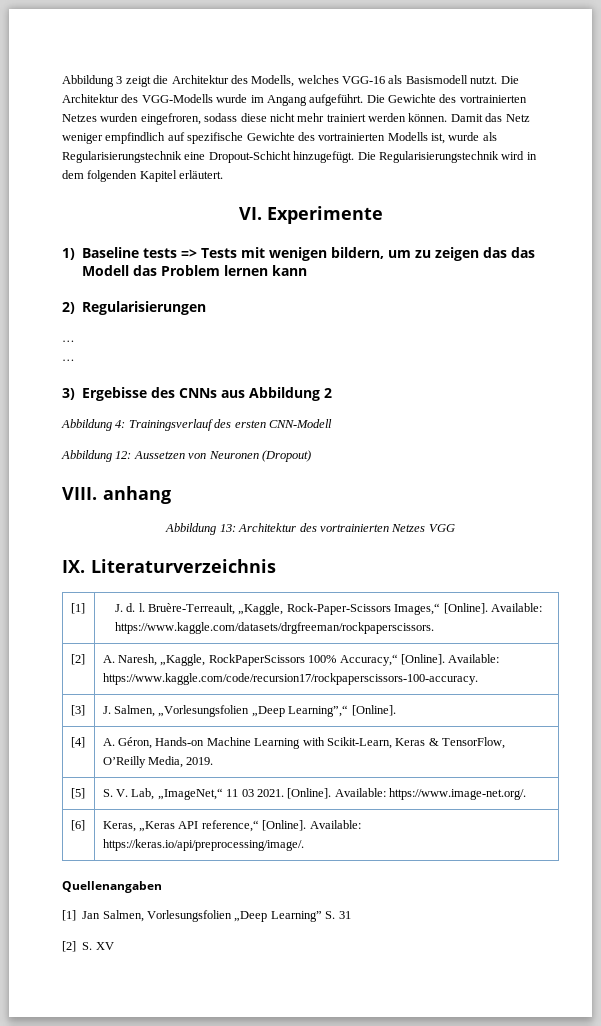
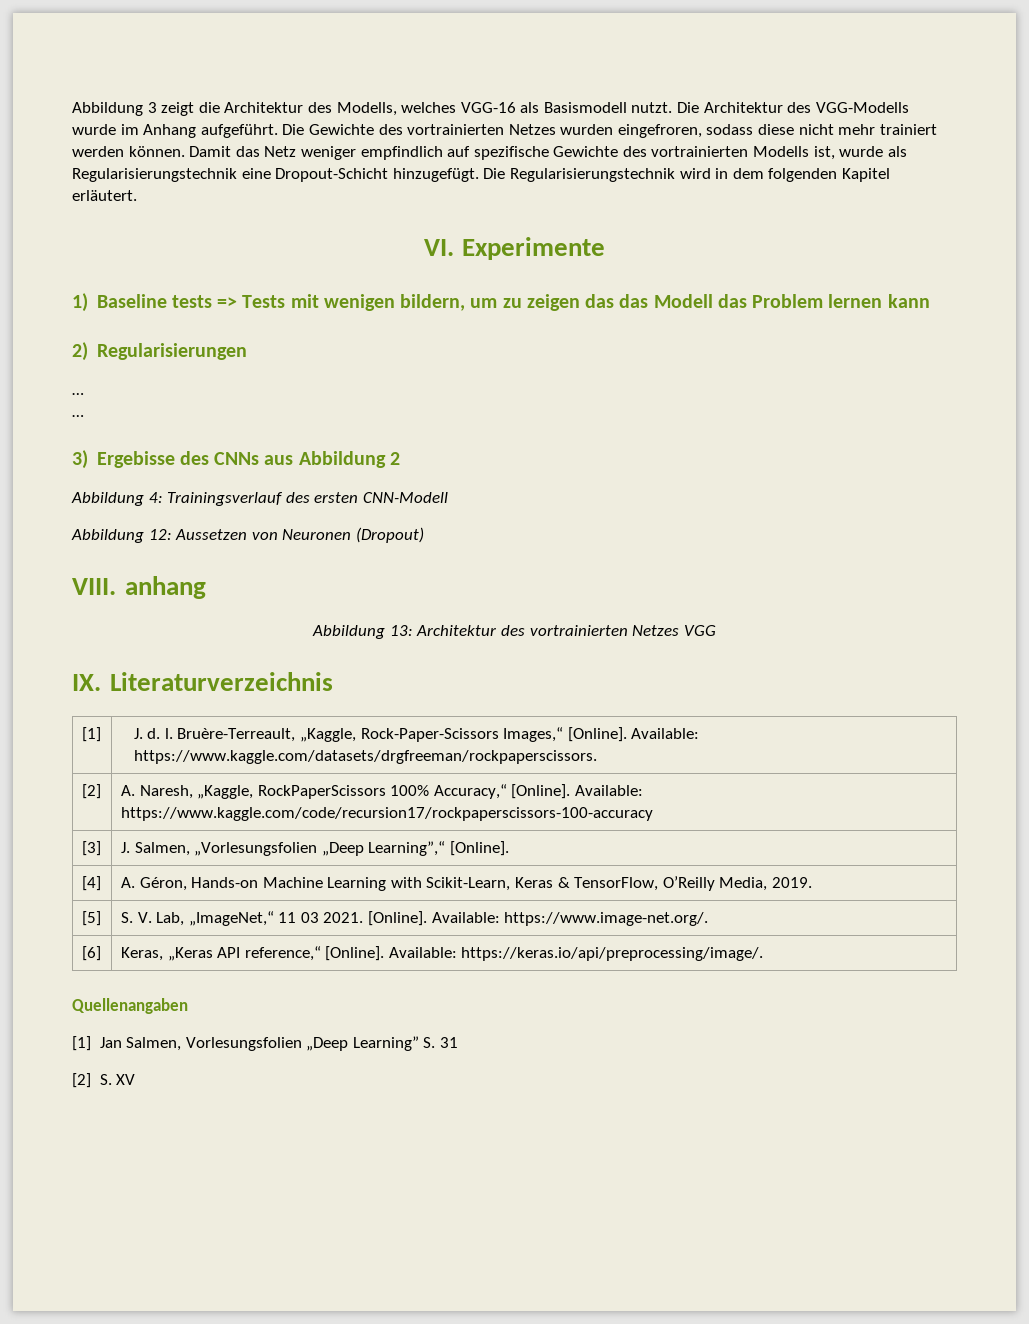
[266,95,307,106] Angang -> [143,124,197,138] Anhang
[102,673,478,685] https://www.kaggle.com/code/recursion17/rockpaperscissors-100-accuracy. -> [120,807,653,821] https://www.kaggle.com/code/recursion17/rockpaperscissors-100-accuracy

